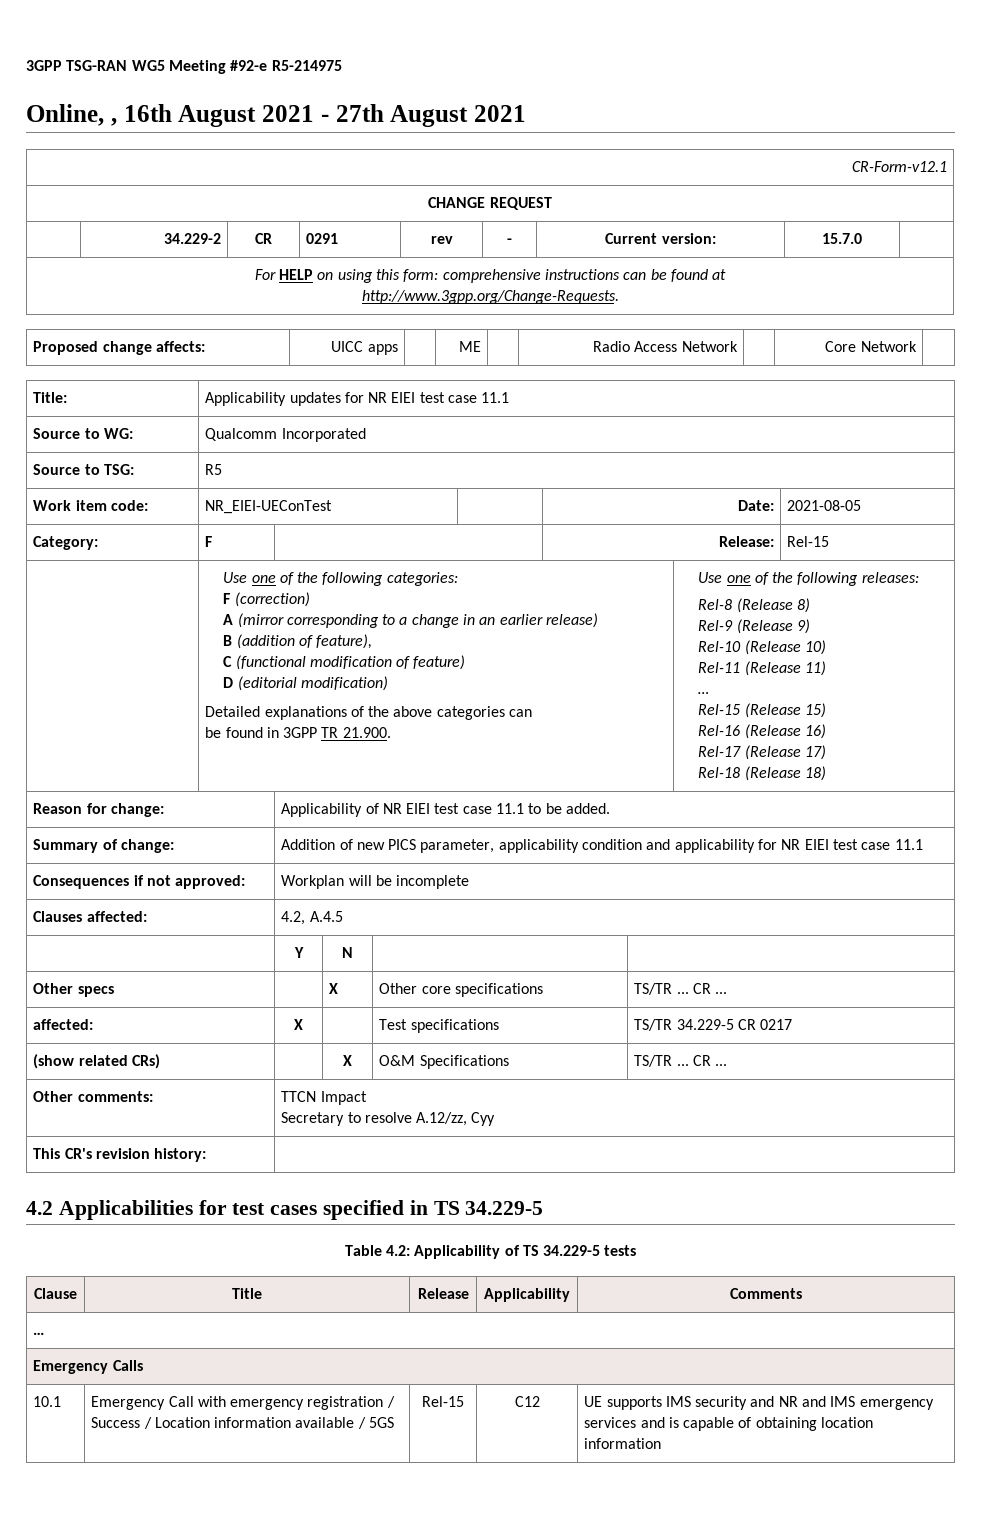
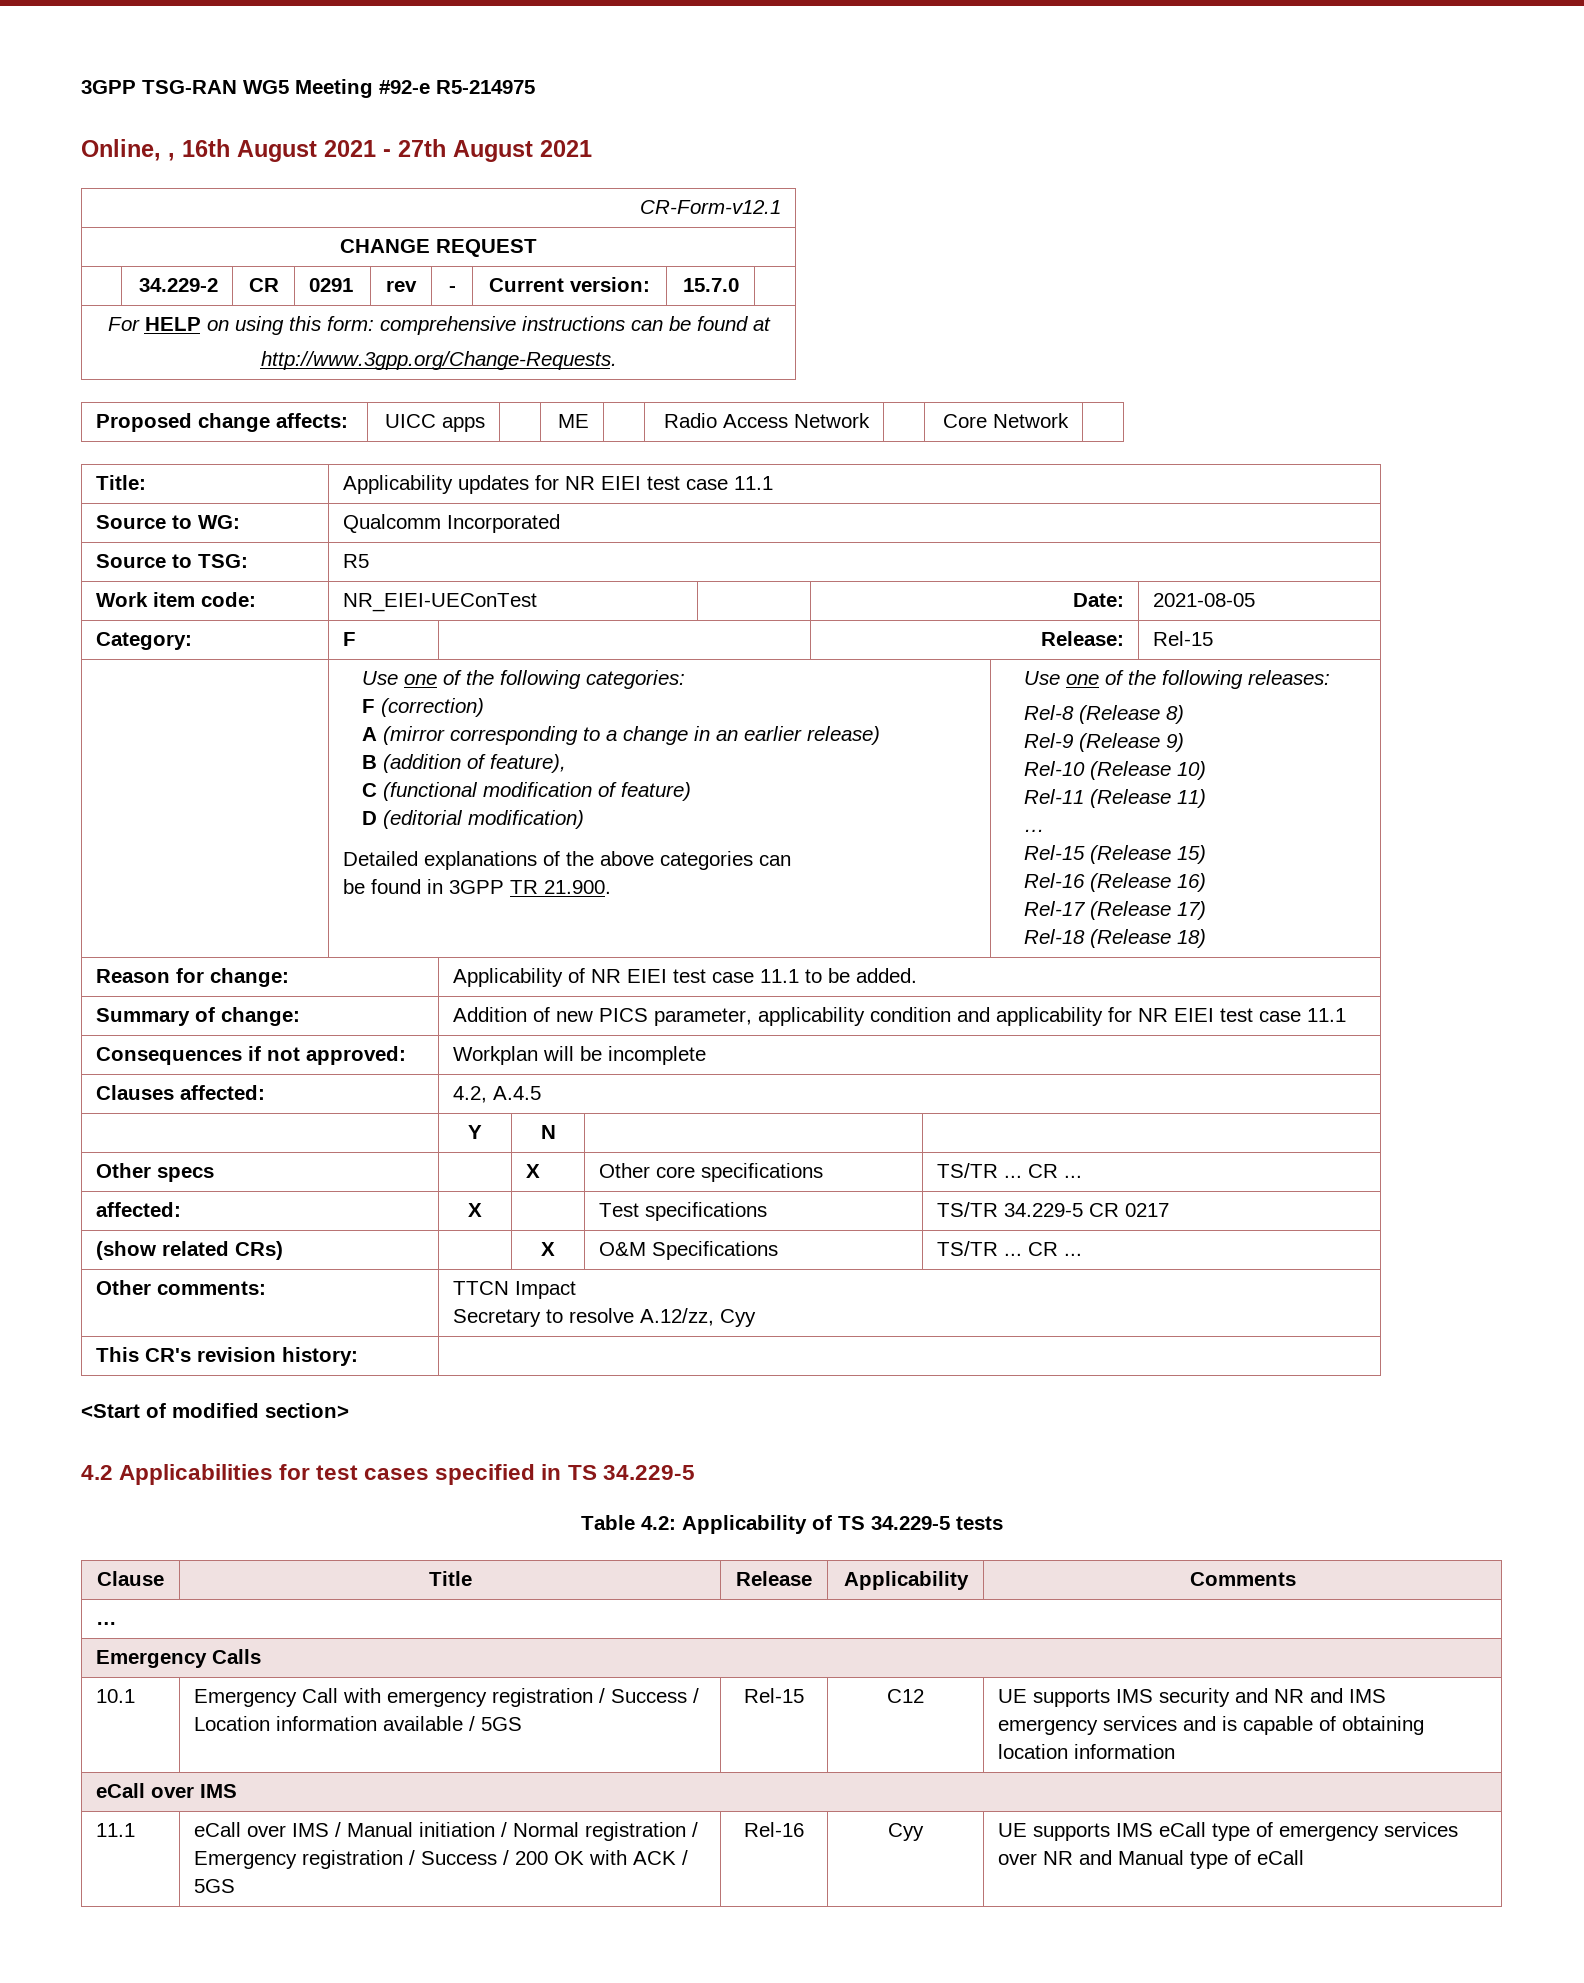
(207, 1155) none -> [81,1403,349,1418] // <Start of modified section>
(662, 1443) none -> [96,1783,238,1798] [96,1823,136,1837] [194,1822,699,1841] [194,1850,689,1869] [194,1879,236,1893] [744,1822,804,1837] [888,1823,924,1841] [998,1822,1459,1841] [998,1850,1305,1869] // eCall over IMS // 11.1 | eCall over IMS / Manual initiation / Normal registration / Emergency registration / Success / 200 OK with ACK / 5GS | Rel-16 | Cyy | UE supports IMS eCall type of emergency services over NR and Manual type of eCall

